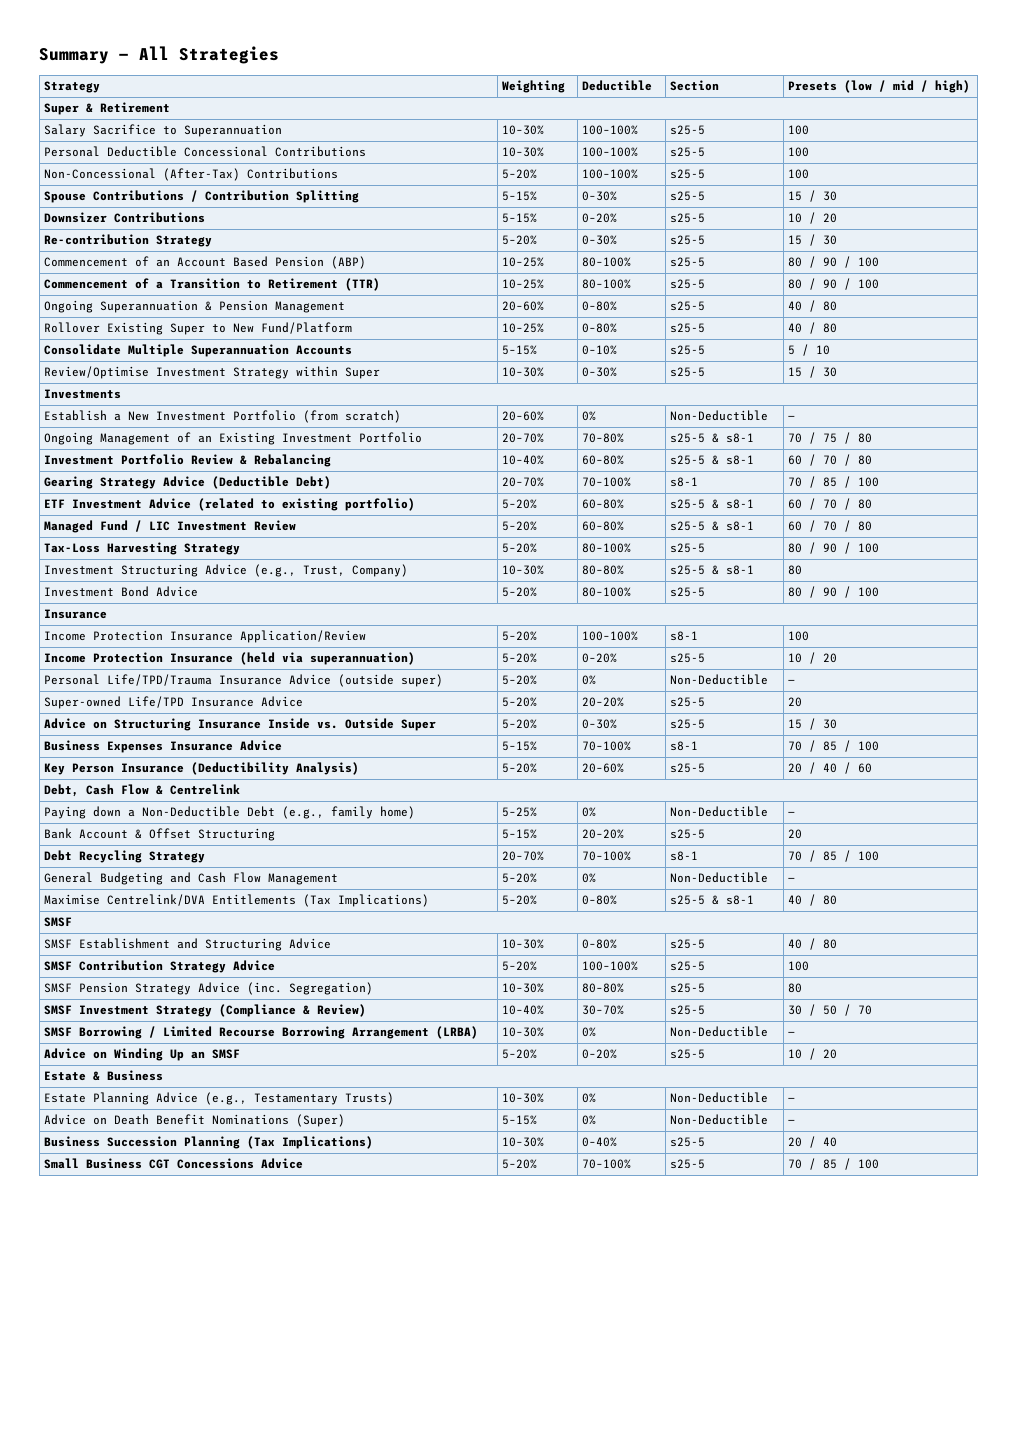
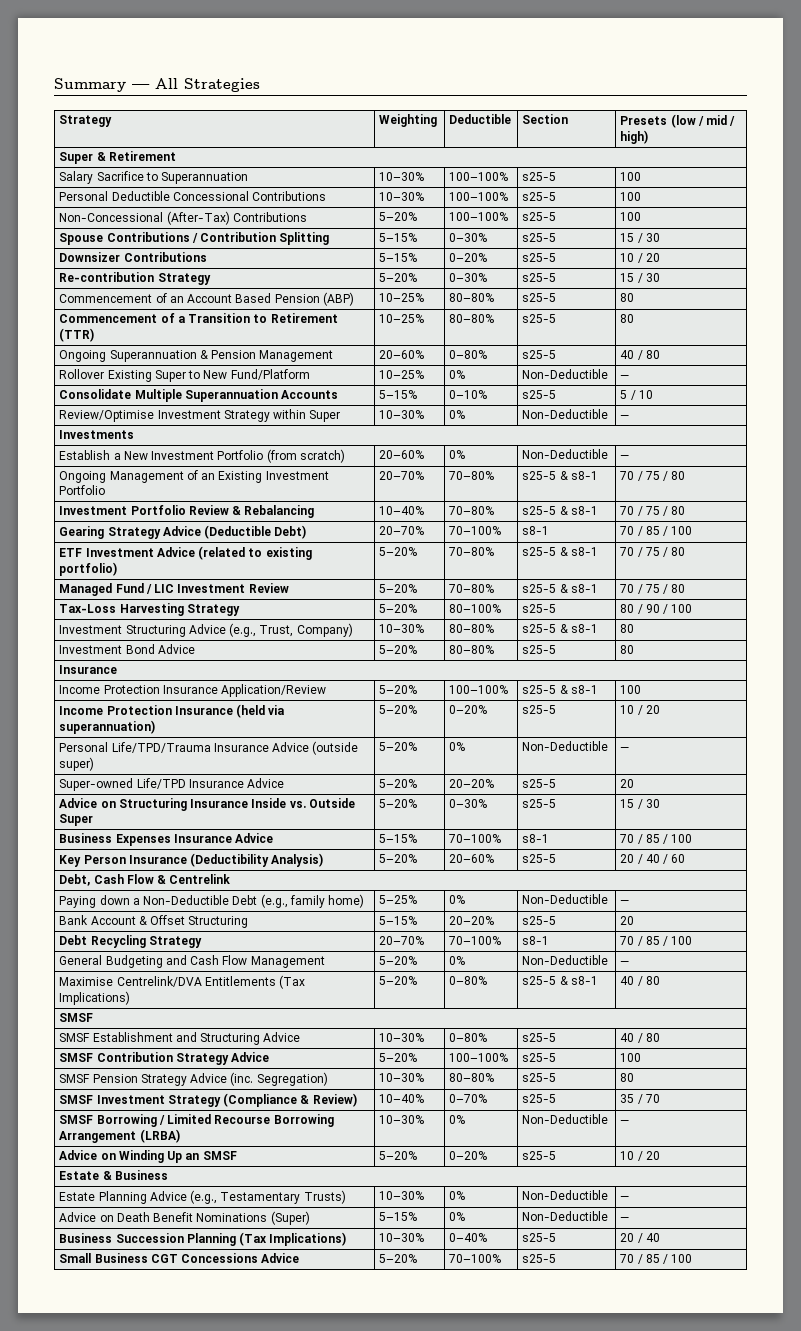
[582,257,632,267] [670,257,706,267] [788,256,880,268] 80–100% | s25-5 | 80 / 90 / 100 -> [449,293,495,302] [522,293,557,302] [620,293,635,302] 80–80% | s25-5 | 80
[582,279,632,289] [670,279,706,289] [788,278,880,290] 80–100% | s25-5 | 80 / 90 / 100 -> [449,314,495,323] [522,314,557,323] [620,314,635,323] 80–80% | s25-5 | 80
[582,323,618,333] [670,323,706,333] [788,322,838,334] 0–80% | s25-5 | 40 / 80 -> [449,370,466,379] [522,369,609,379] [620,375,630,379] 0% | Non-Deductible | —
[582,367,618,377] [670,367,706,377] [788,366,838,378] 0–30% | s25-5 | 15 / 30 -> [449,410,466,419] [522,409,609,419] [620,415,630,419] 0% | Non-Deductible | —
[582,455,625,465] [670,455,755,465] [788,454,838,466] 60–80% | s25-5 & s8-1 | 60 / 70 -> [449,506,495,515] [522,506,598,515] [620,506,660,516] 70–80% | s25-5 & s8-1 | 70 / 75
[582,499,625,509] [670,499,755,509] [788,498,838,510] 60–80% | s25-5 & s8-1 | 60 / 70 -> [449,547,495,556] [522,547,598,556] [620,547,660,557] 70–80% | s25-5 & s8-1 | 70 / 75
[582,521,625,531] [670,521,755,531] [788,520,838,532] 60–80% | s25-5 & s8-1 | 60 / 70 -> [449,584,495,593] [522,584,598,593] [620,584,660,594] 70–80% | s25-5 & s8-1 | 70 / 75
[582,587,632,597] [670,587,706,597] [788,586,880,598] 80–100% | s25-5 | 80 / 90 / 100 -> [449,645,495,654] [522,645,557,654] [620,645,635,654] 80–80% | s25-5 | 80
(639, 636) none -> [522,685,568,694] s25-5 &
[582,1005,625,1015] [670,1005,706,1015] [788,1004,838,1016] 30–70% | s25-5 | 30 / 50 -> [449,1094,488,1103] [522,1094,557,1103] [620,1094,635,1103] 0–70% | s25-5 | 35

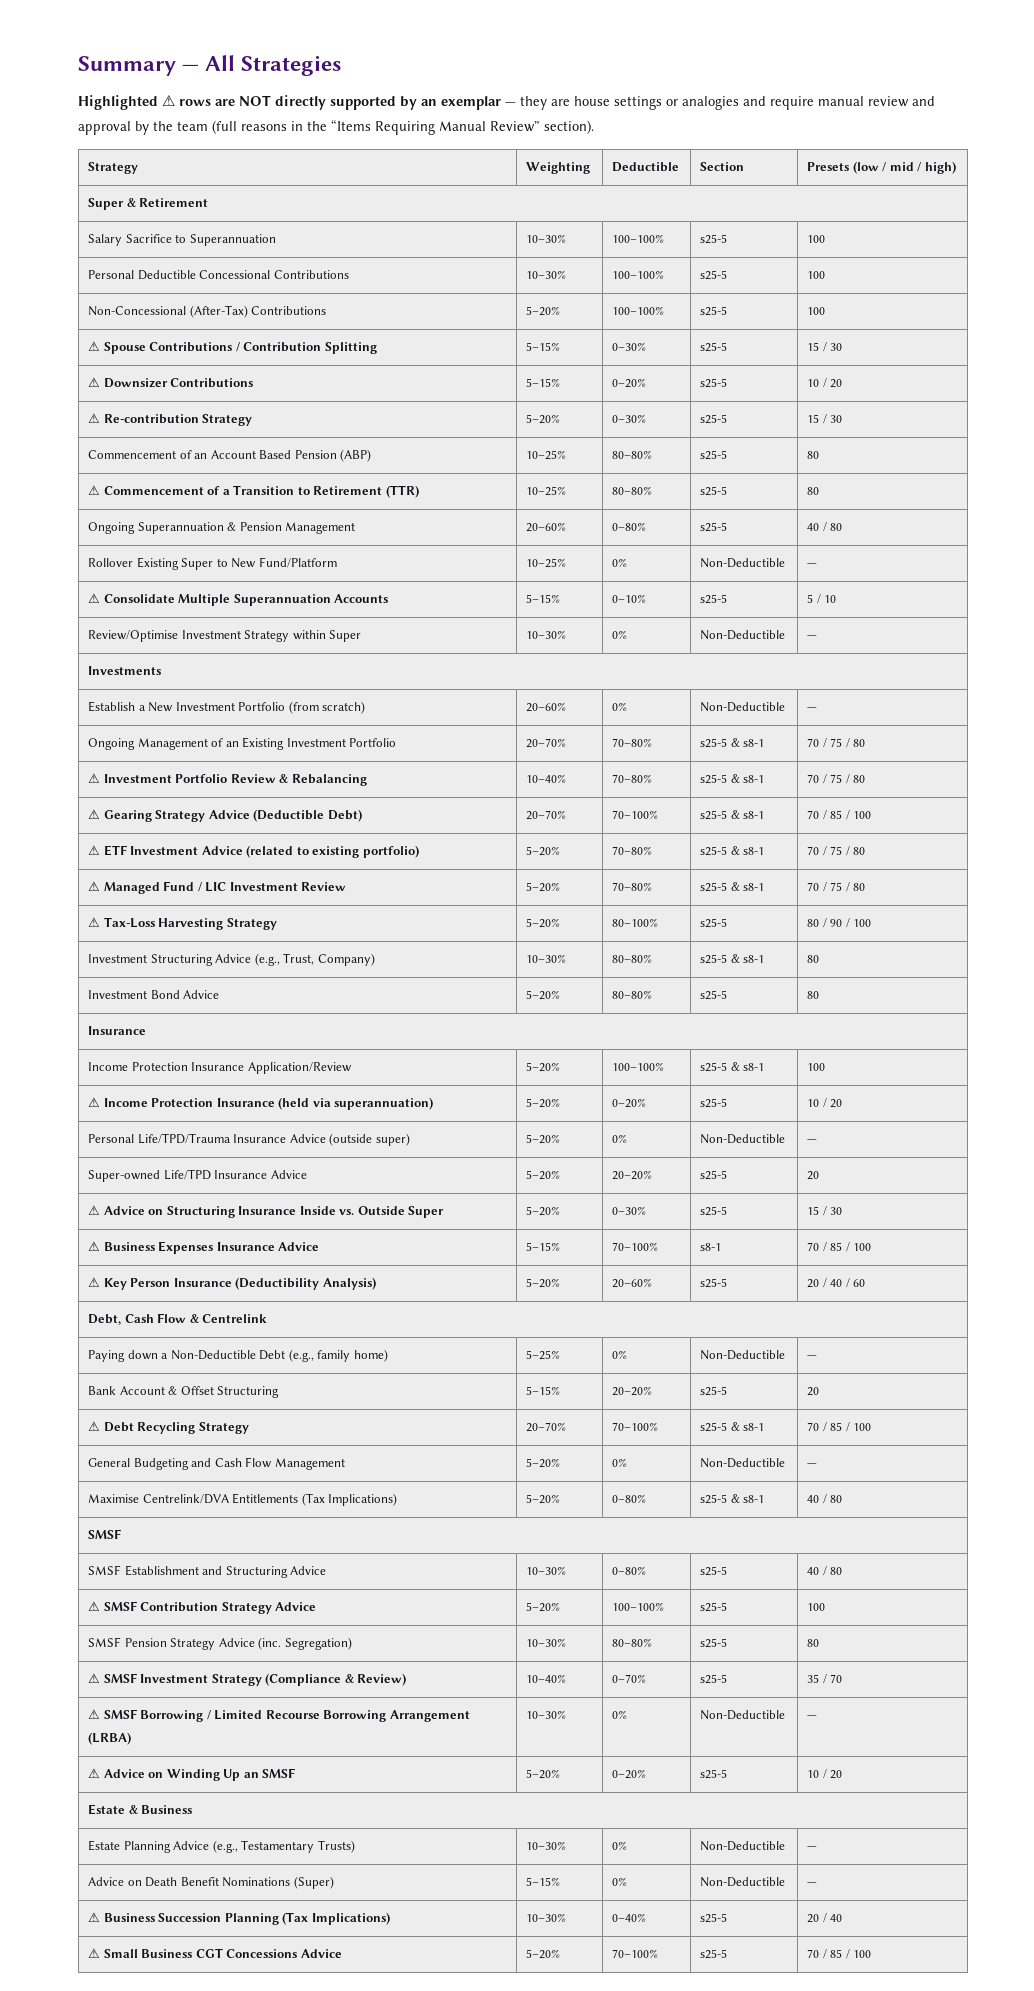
(260, 85) none -> [78,95,935,110] [78,119,594,135] // Highlighted ⚠ rows are NOT directly supported by an exemplar — they are house settings or analogies and require manual review and approval by the team (full reasons in the “Items Requiring Manual Review” section).
(642, 216) none -> [88,341,101,351] ⚠
(660, 237) none -> [88,377,101,387] ⚠
(660, 257) none -> [88,413,101,423] ⚠
(635, 297) none -> [88,485,101,495] ⚠
(630, 377) none -> [88,593,101,603] ⚠
(686, 475) none -> [88,773,101,783] ⚠
(686, 510) none -> [88,809,101,819] ⚠
[522,526,550,535] [620,526,693,536] s8-1 | 70 / 85 / 100 // -> [700,810,765,820] [807,810,872,820] [88,845,101,855] s25-5 & s8-1 | 70 / 85 / 100 // ⚠
(686, 551) none -> [88,881,101,891] ⚠
(686, 588) none -> [88,917,101,927] ⚠
(642, 689) none -> [88,1097,101,1107] ⚠
(635, 783) none -> [88,1205,101,1215] ⚠
(660, 803) none -> [88,1241,101,1251] ⚠
(693, 838) none -> [88,1277,101,1287] ⚠
(635, 920) none -> [88,1421,101,1431] ⚠
(502, 940) none -> [700,1422,740,1432] s25-5 &
(660, 1037) none -> [88,1601,101,1611] ⚠
(635, 1077) none -> [88,1673,101,1683] ⚠
(660, 1098) none -> [88,1709,101,1719] ⚠
(630, 1122) none -> [88,1768,101,1778] ⚠
(630, 1219) none -> [88,1912,101,1922] ⚠
(660, 1237) none -> [88,1948,101,1958] ⚠

